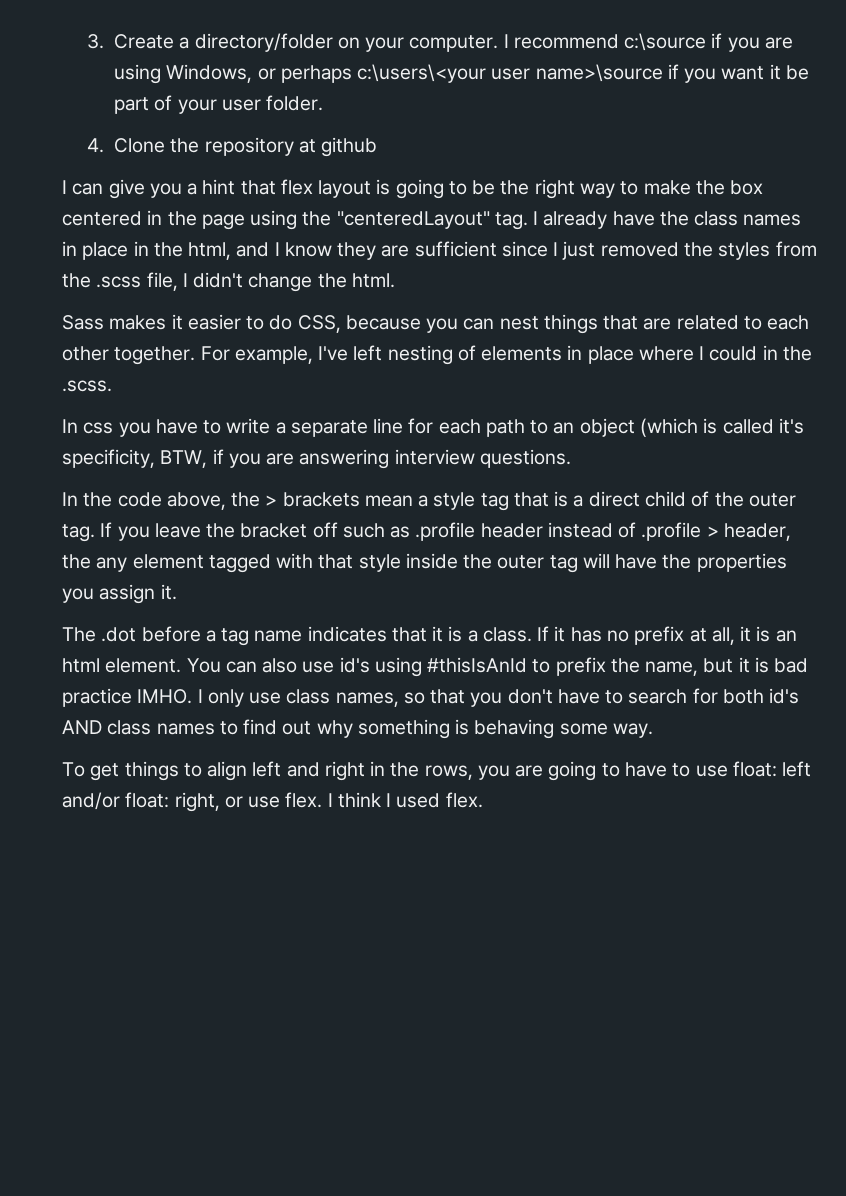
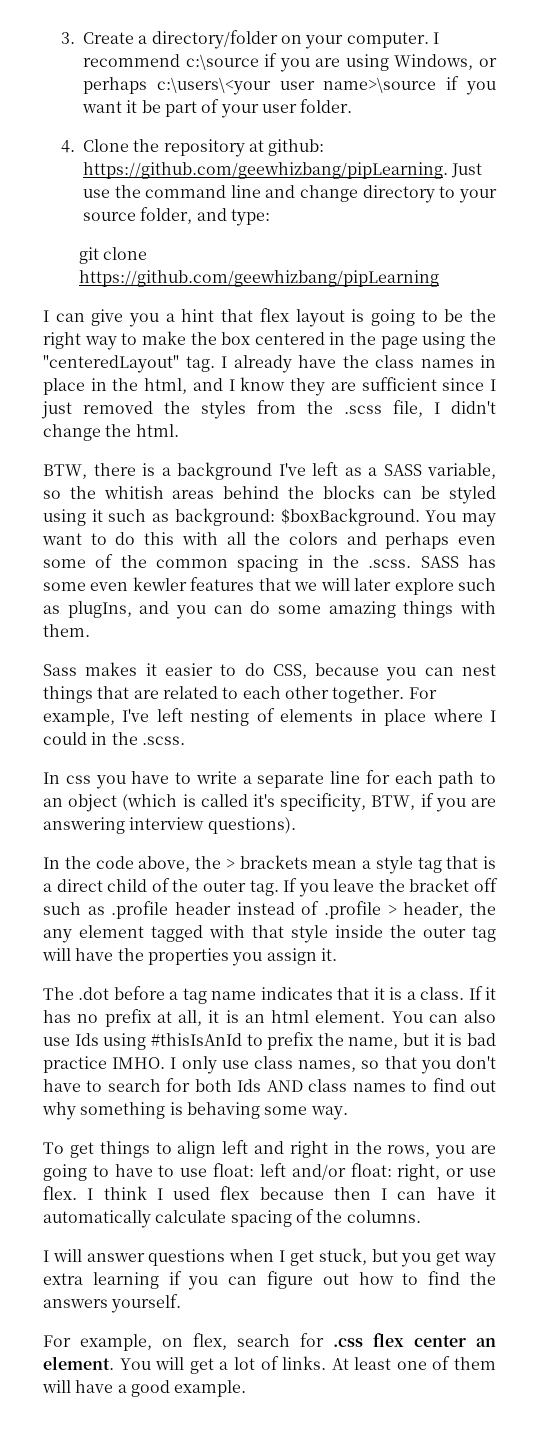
[321,137,378,157] github -> [268,139,325,156] [82,162,483,179] [82,185,497,203] [82,207,270,226] [78,247,148,264] [78,270,439,287] github: https://github.com/geewhizbang/pipLearning. Just use the command line and change directory to your source folder, and type: // git clone https://github.com/geewhizbang/pipLearning
(395, 280) none -> [43,462,496,480] [43,485,496,504] [43,508,496,527] [42,532,496,549] [43,554,496,572] [43,577,497,595] [43,601,497,619] [43,624,90,637] // BTW, there is a background I've left as a SASS variable, so the whitish areas behind the blocks can be styled using it such as background: $boxBackground. You may want to do this with all the colors and perhaps even some of the common spacing in the .scss. SASS has some even kewler features that we will later explore such as plugIns, and you can do some amazing things with them.
[479,449,571,468] questions. -> [207,817,296,834] questions).
[339,657,370,673] id's -> [74,1033,99,1046] Ids
[769,688,800,704] id's -> [237,1079,262,1092] Ids
[445,792,483,808] flex. -> [220,1186,496,1200] [43,1209,421,1228] [43,1248,496,1267] [43,1271,497,1290] [43,1294,182,1313] [43,1333,496,1351] [43,1356,496,1374] [42,1380,247,1397] flex because then I can have it automatically calculate spacing of the columns. // I will answer questions when I get stuck, but you get way extra learning if you can figure out how to find the answers yourself. // For example, on flex, search for .css flex center an element. You will get a lot of links. At least one of them will have a good example.

